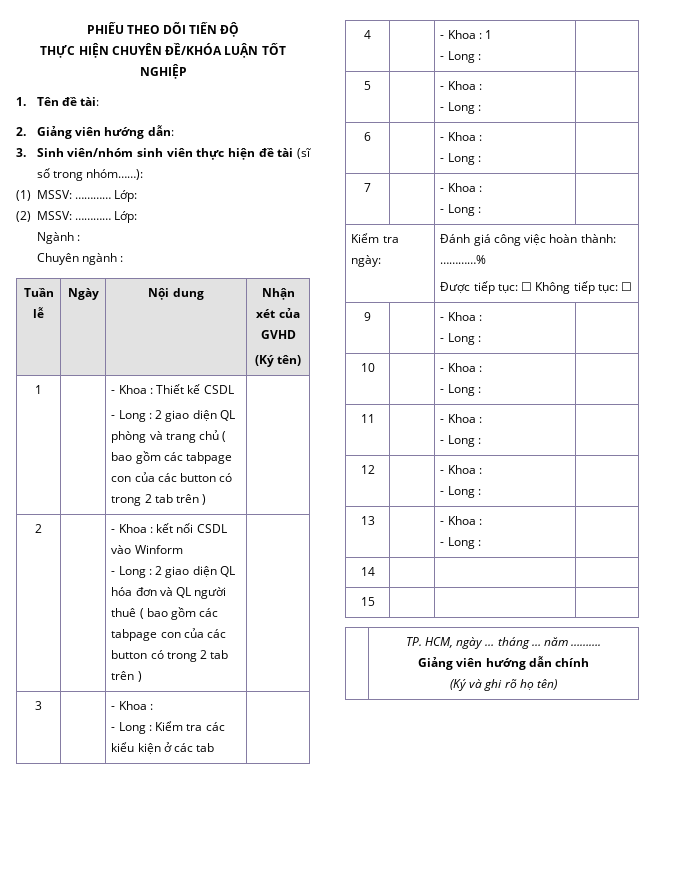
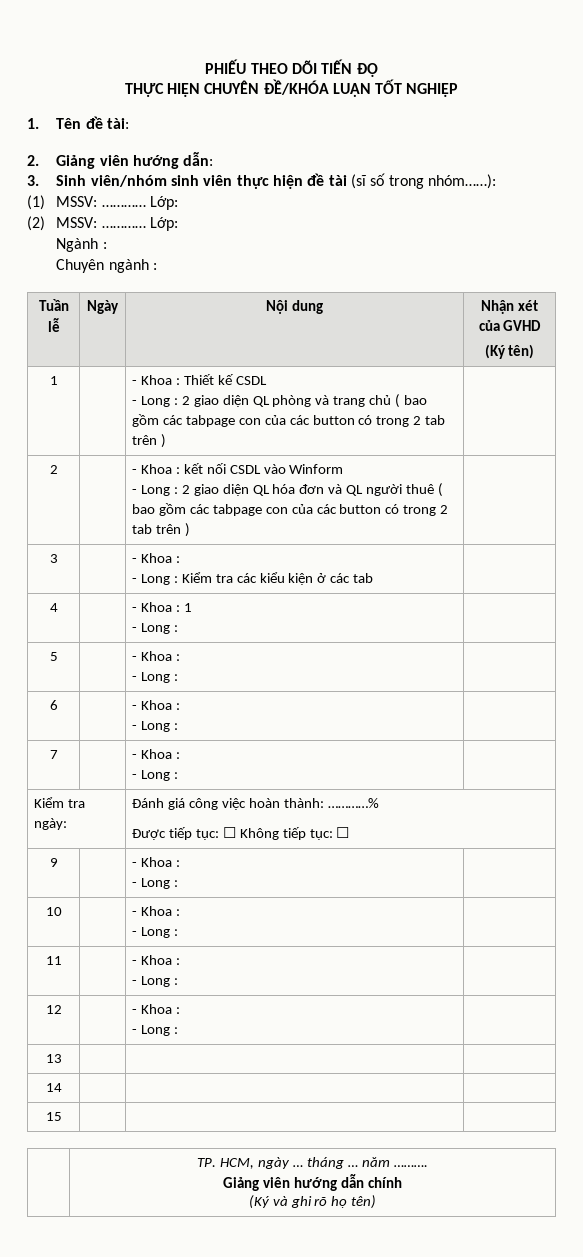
[440,516,482,525] [440,537,481,549] - Khoa : // - Long : -> (62, 1058) none

